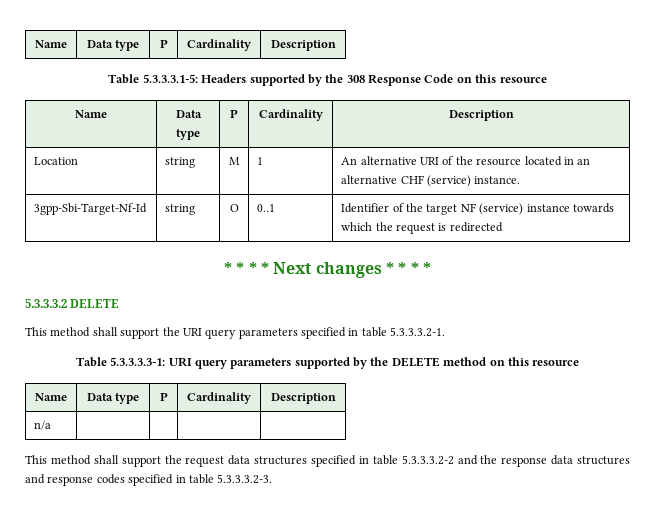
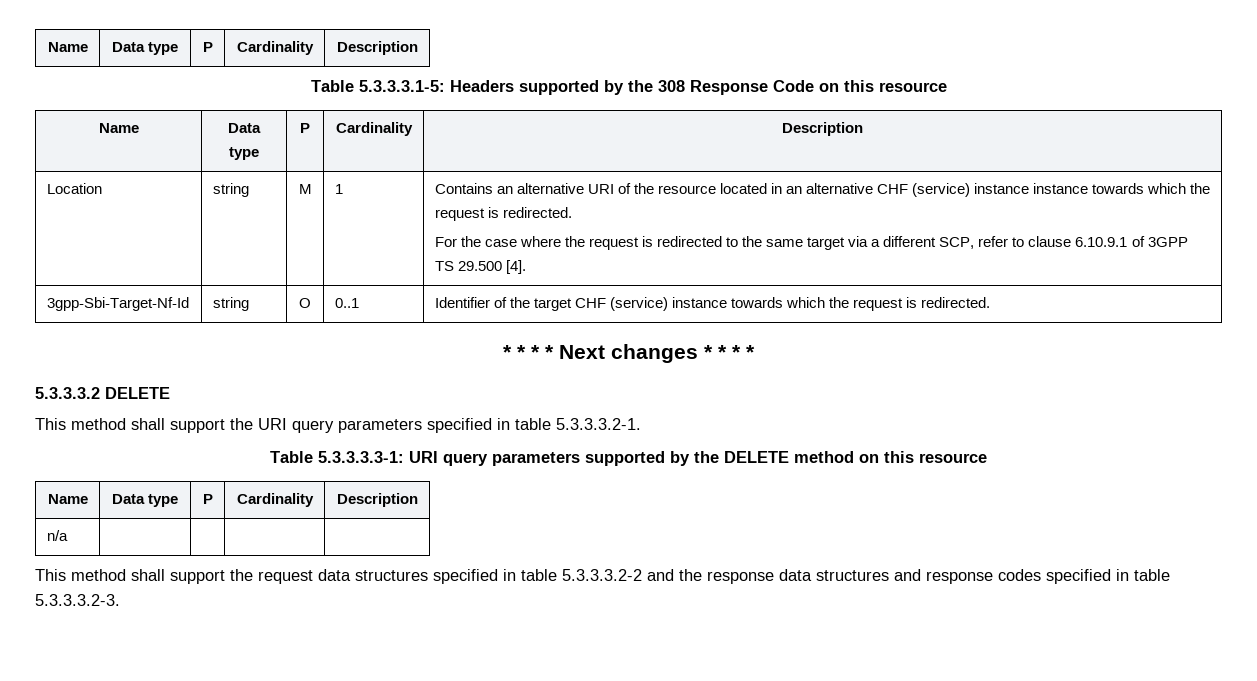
[341,157,358,165] An -> [434,183,513,194] Contains an
[474,176,521,184] instance. -> [974,183,1211,194] [434,207,572,221] [434,236,1188,250] [434,260,526,274] instance instance towards which the request is redirected. // For the case where the request is redirected to the same target via a different SCP, refer to clause 6.10.9.1 of 3GPP TS 29.500 [4].
[460,203,476,212] NF -> [574,298,606,308] CHF
[449,222,503,232] redirected -> [921,297,991,308] redirected.

